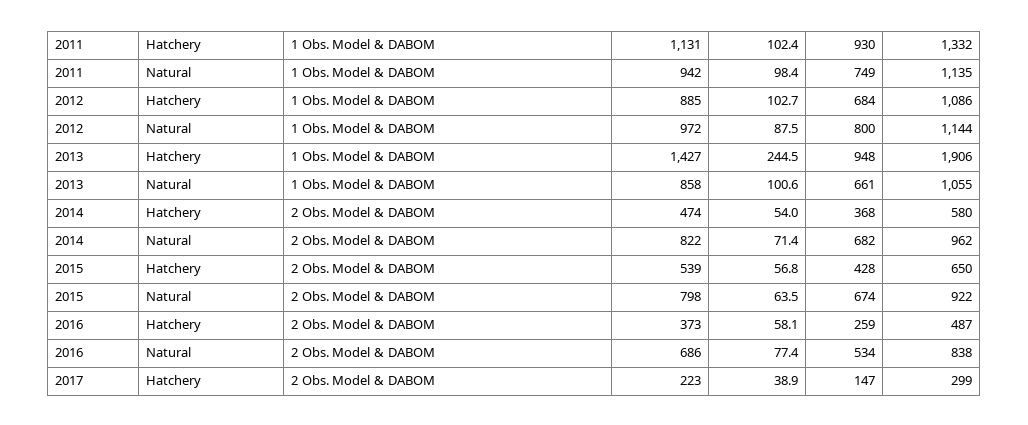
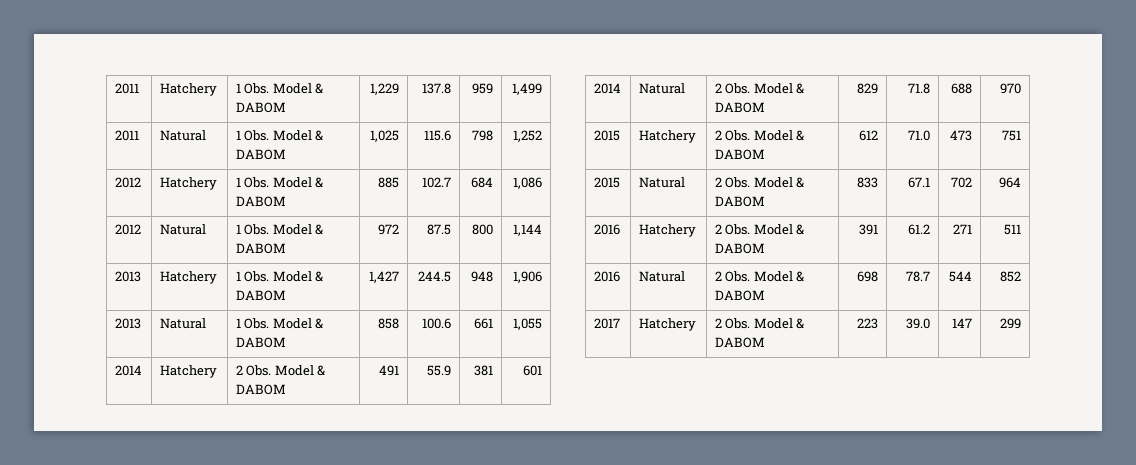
[669,40,701,51] [766,40,799,49] [853,40,875,49] [940,40,972,51] 1,131 | 102.4 | 930 | 1,332 -> [370,83,400,95] [422,83,452,94] [472,83,494,94] [512,83,543,95] 1,229 | 137.8 | 959 | 1,499
[679,68,701,77] [773,68,799,77] [853,68,875,77] [940,68,972,79] 942 | 98.4 | 749 | 1,135 -> [370,130,400,142] [424,130,452,141] [472,130,494,141] [513,130,543,142] 1,025 | 115.6 | 798 | 1,252
[679,208,702,217] [773,208,798,217] [853,208,875,217] [950,208,972,217] 474 | 54.0 | 368 | 580 -> [379,365,400,376] [427,365,452,376] [474,365,494,376] [523,365,543,376] 491 | 55.9 | 381 | 601
[679,236,701,245] [773,236,799,245] [853,236,875,245] [950,236,972,245] 822 | 71.4 | 682 | 962 -> [857,83,879,94] [908,83,931,94] [951,83,973,94] [1000,83,1022,94] 829 | 71.8 | 688 | 970
[679,264,701,273] [773,264,798,273] [853,264,875,273] [950,264,972,273] 539 | 56.8 | 428 | 650 -> [859,130,879,141] [908,130,931,141] [950,130,973,141] [1002,130,1022,141] 612 | 71.0 | 473 | 751
[679,292,701,301] [773,292,798,301] [853,292,876,301] [950,292,972,301] 798 | 63.5 | 674 | 922 -> [857,177,879,188] [908,177,931,188] [951,177,973,188] [999,177,1022,188] 833 | 67.1 | 702 | 964
[679,320,701,329] [773,320,798,329] [853,320,875,329] [950,320,972,329] 373 | 58.1 | 259 | 487 -> [859,224,879,235] [908,224,931,235] [953,224,973,234] [1004,224,1022,235] 391 | 61.2 | 271 | 511
[679,348,701,357] [773,348,799,357] [853,348,876,357] [950,348,972,357] 686 | 77.4 | 534 | 838 -> [857,271,879,282] [906,271,931,282] [949,271,973,282] [1000,271,1022,282] 698 | 78.7 | 544 | 852
[773,376,798,385] 38.9 -> [906,318,931,329] 39.0

